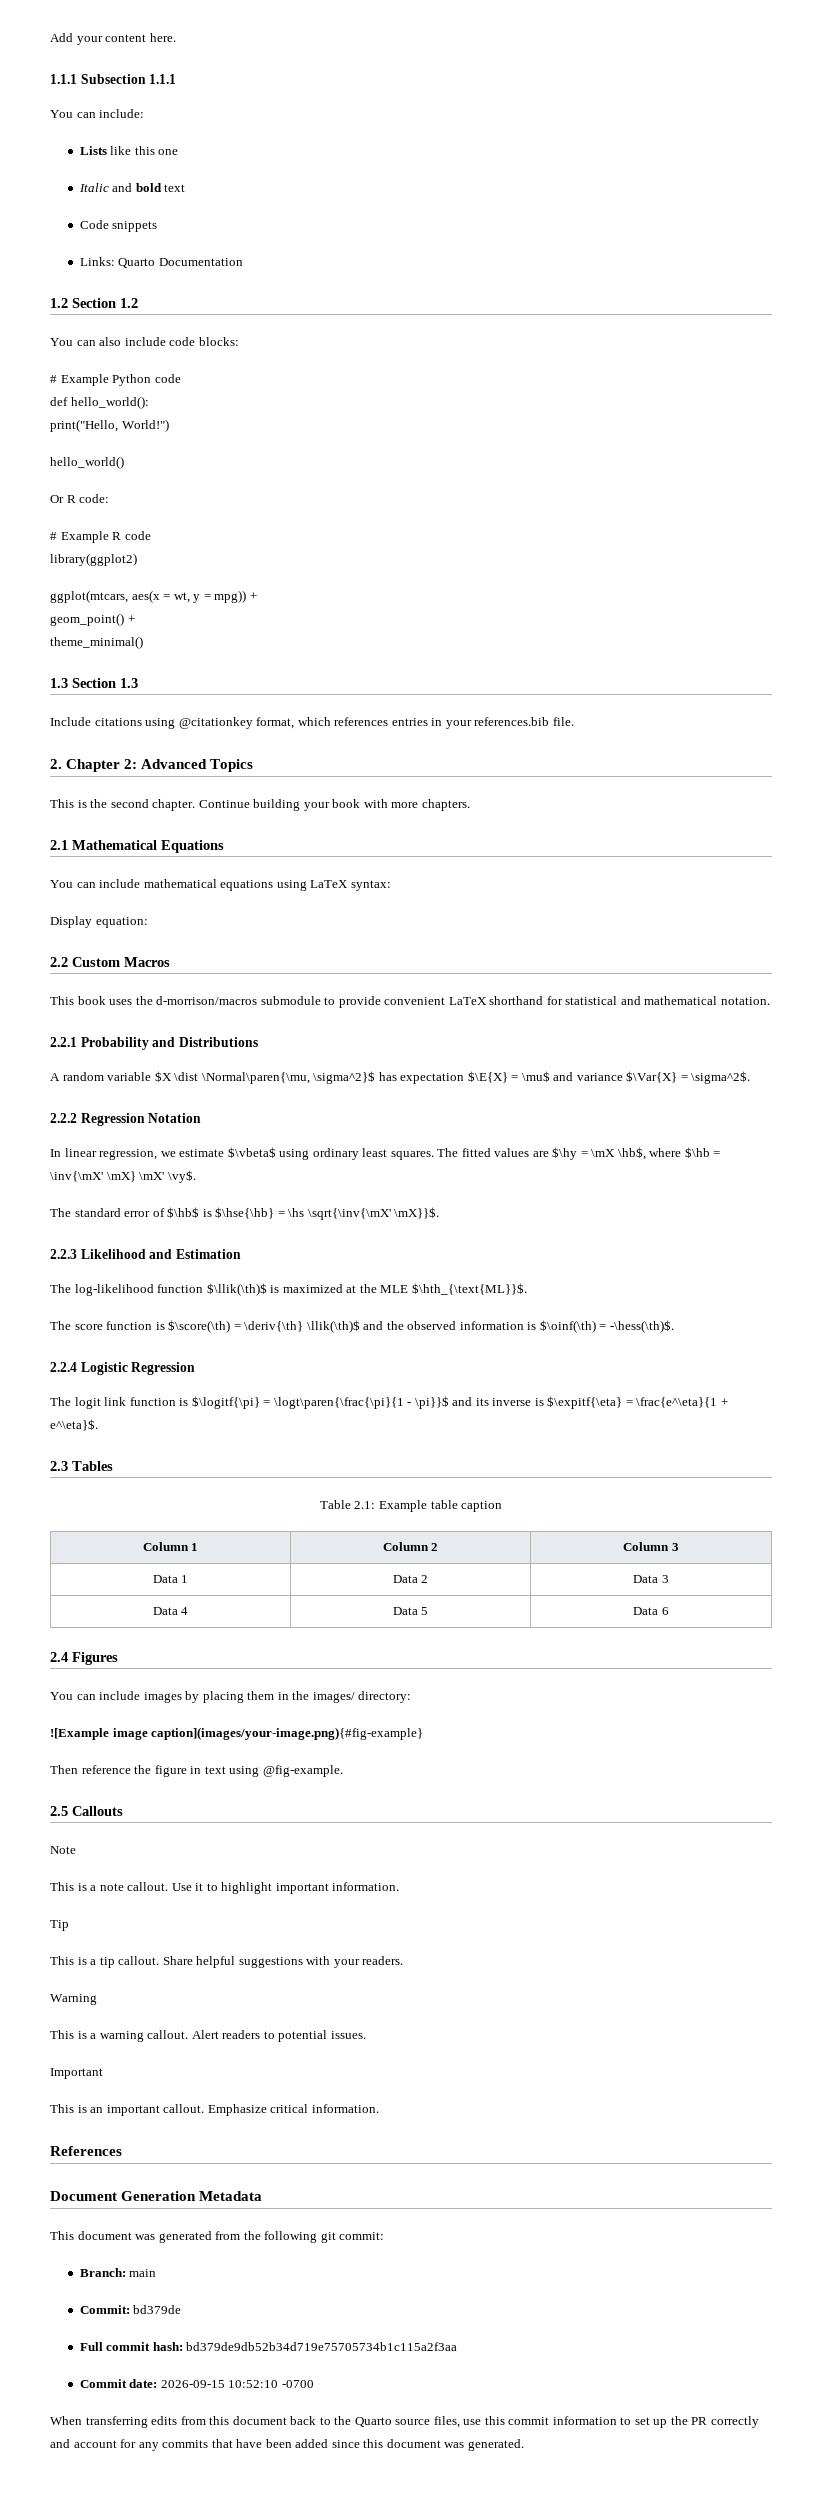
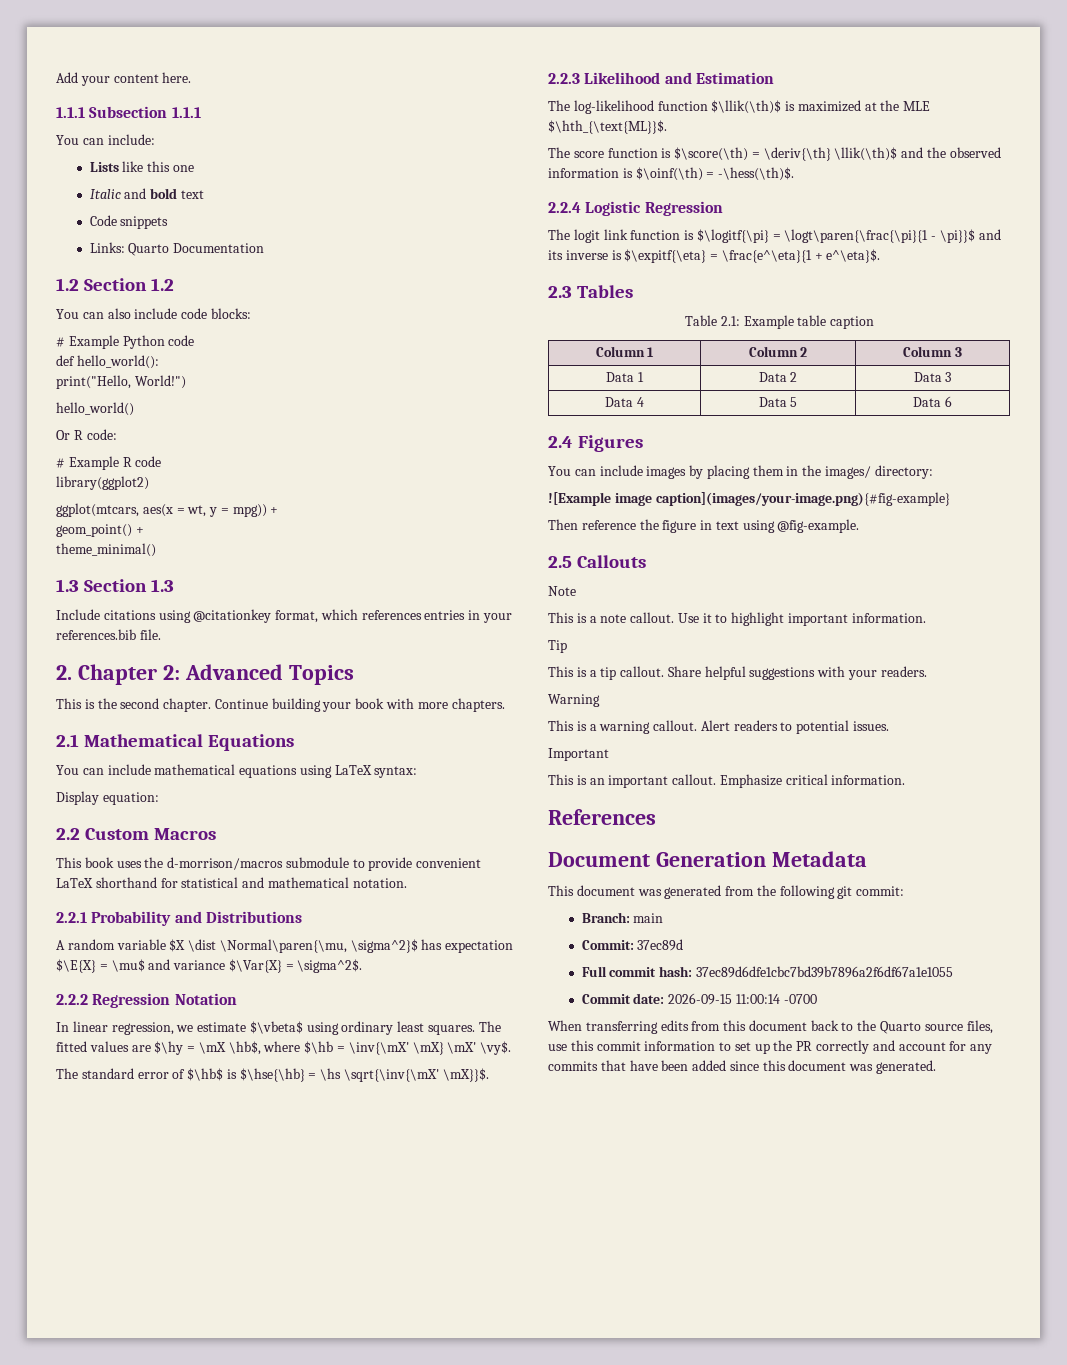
[133,2305,182,2314] bd379de -> [637,939,684,951] 37ec89d
[186,2342,458,2351] bd379de9db52b34d719e75705734b1c115a2f3aa -> [696,966,954,978] 37ec89d6dfe1cbc7bd39b7896a2f6df67a1e1055
[228,2380,279,2388] 10:52:10 -> [736,994,781,1004] 11:00:14

